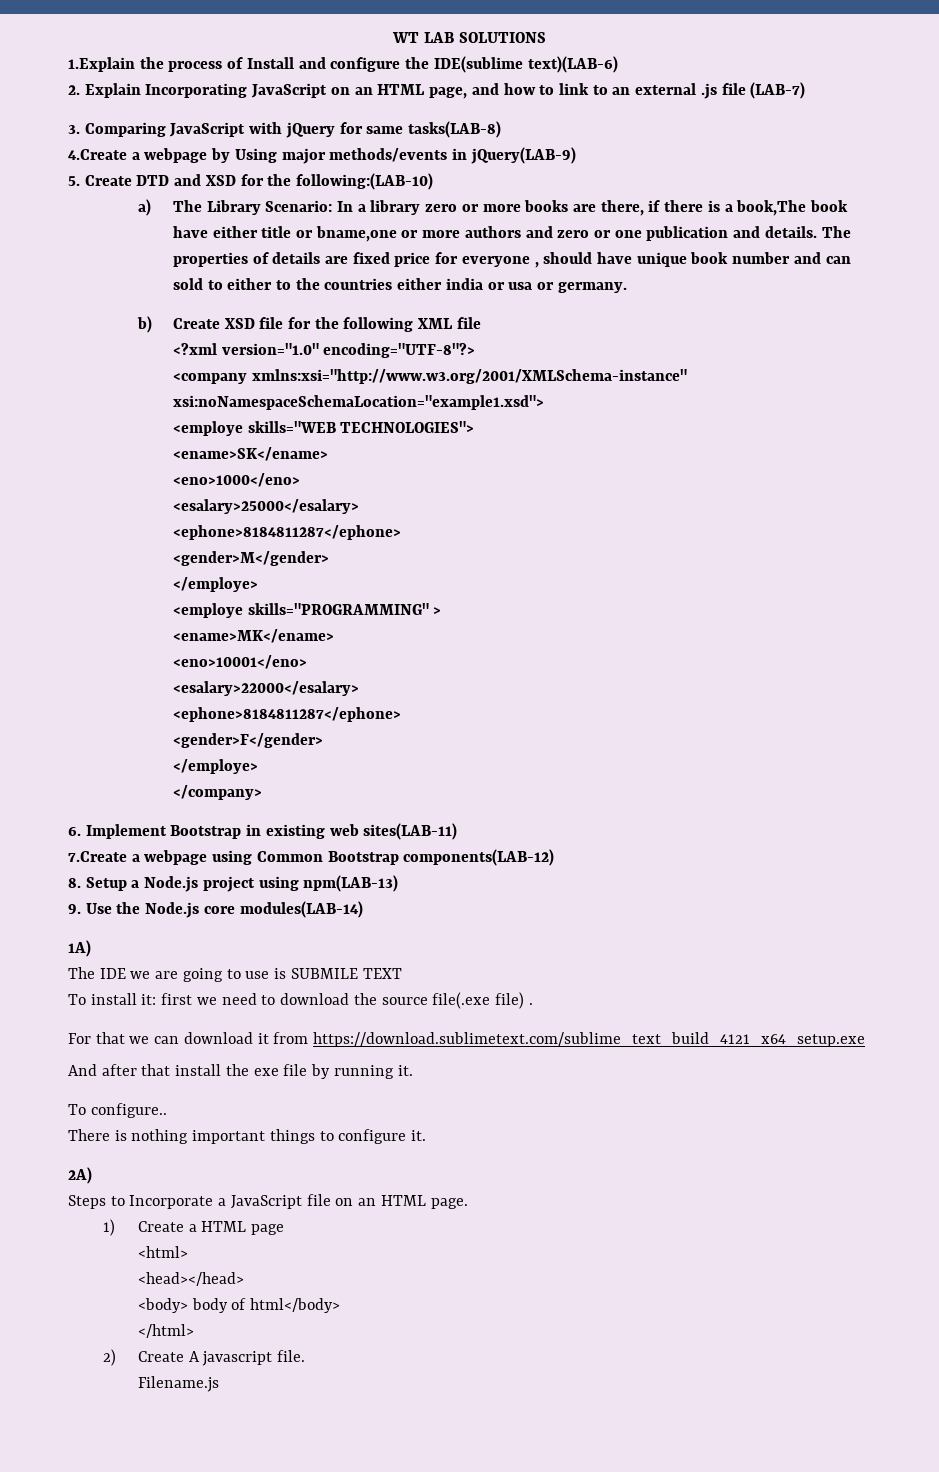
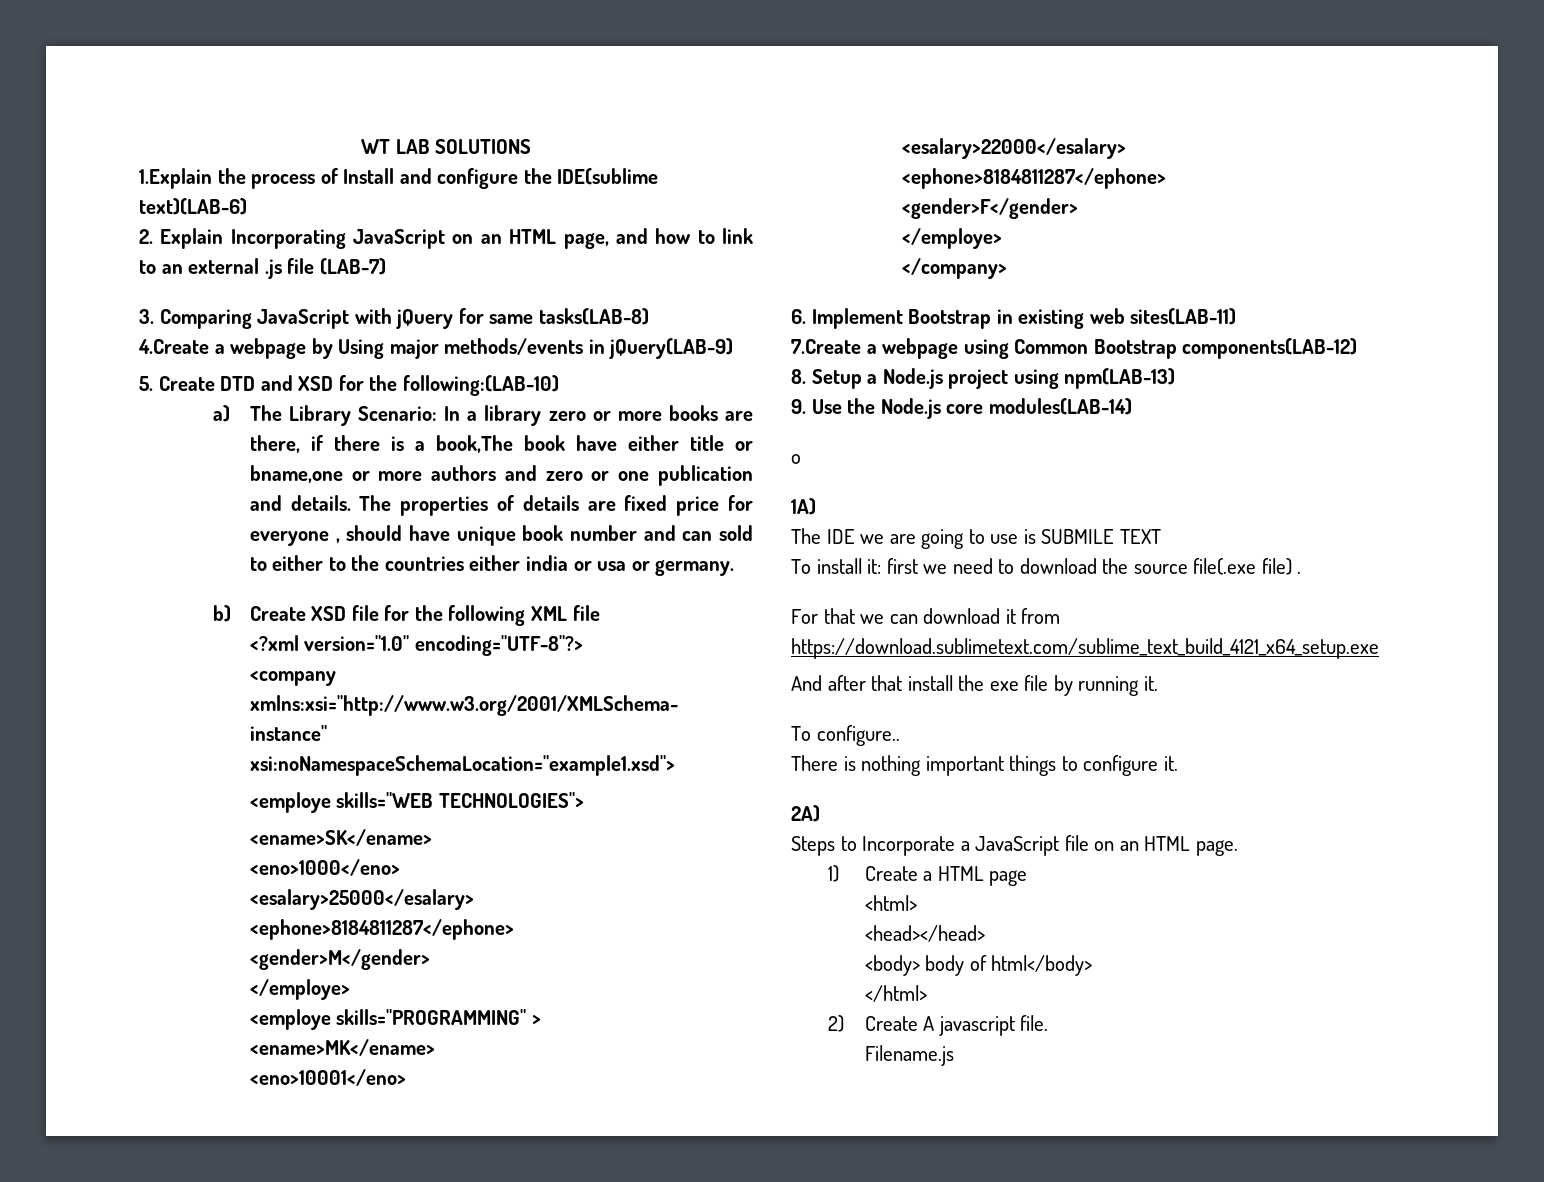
(363, 909) none -> [791,454,801,464] // o

